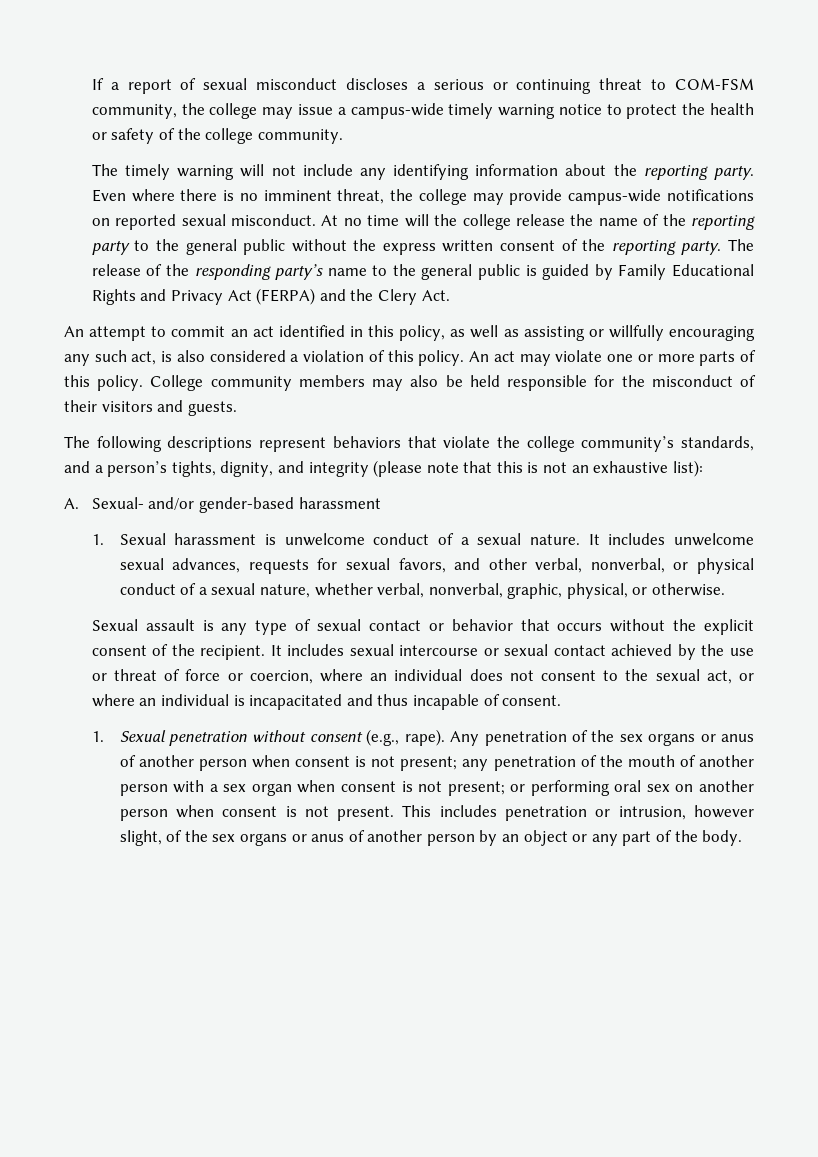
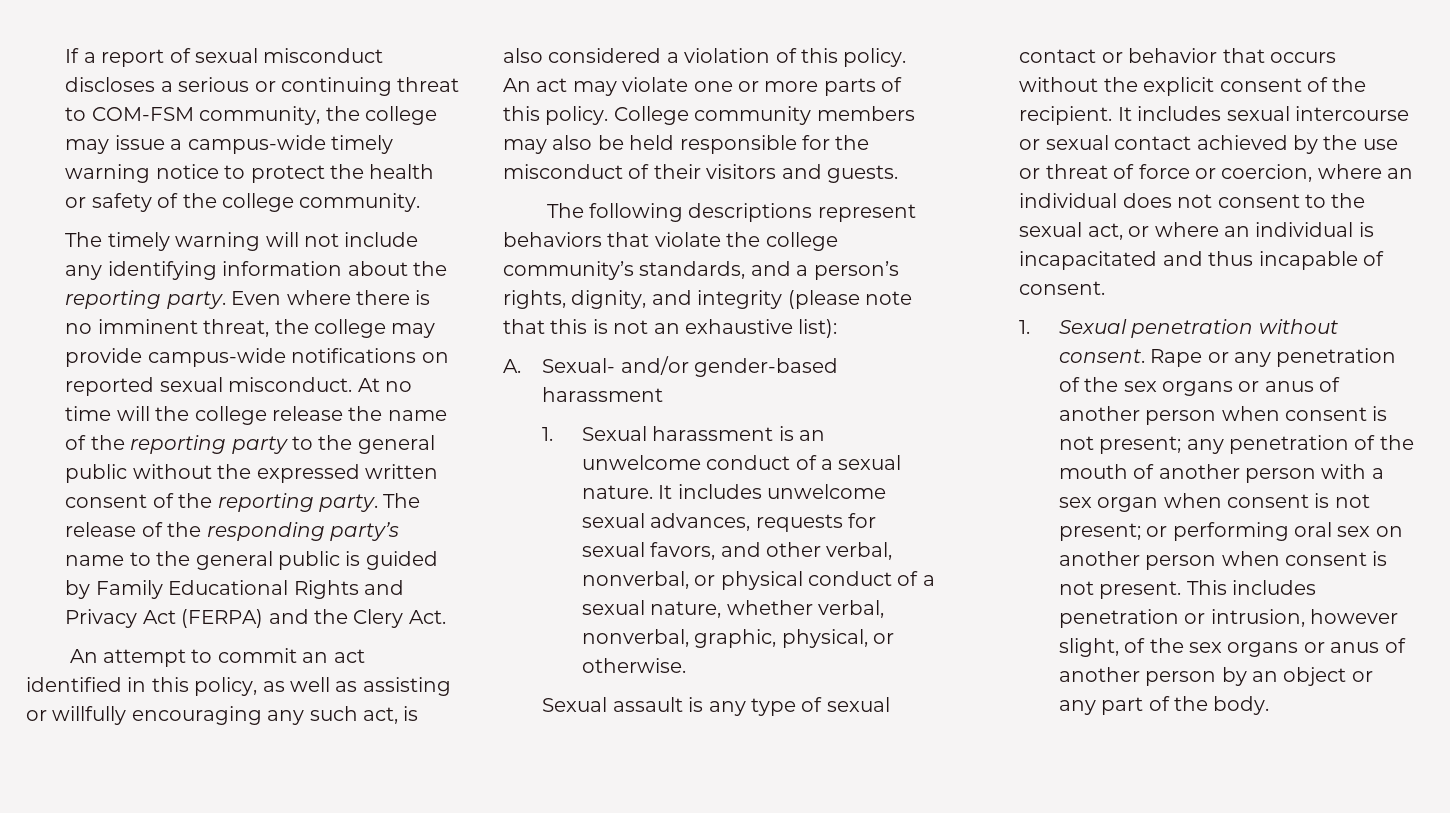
[382,243,436,255] express -> [256,464,360,483] expressed
[171,461,216,477] tights, -> [503,290,566,309] rights,
(276, 539) none -> [799,430,826,441] an
[309,729,480,746] consent (e.g., rape). Any -> [1058,349,1272,367] consent. Rape or any

